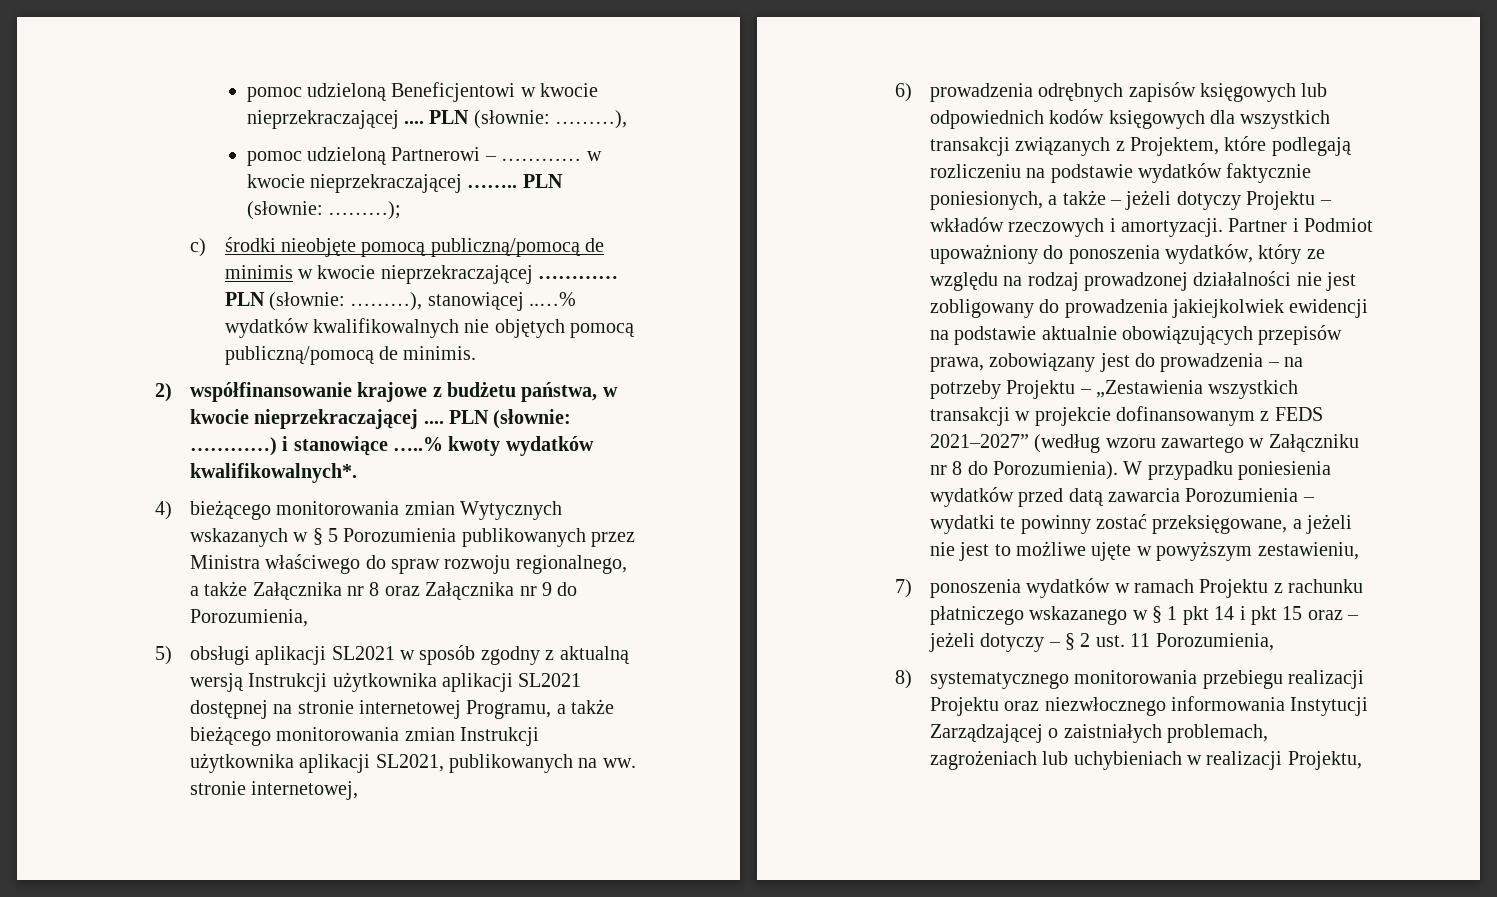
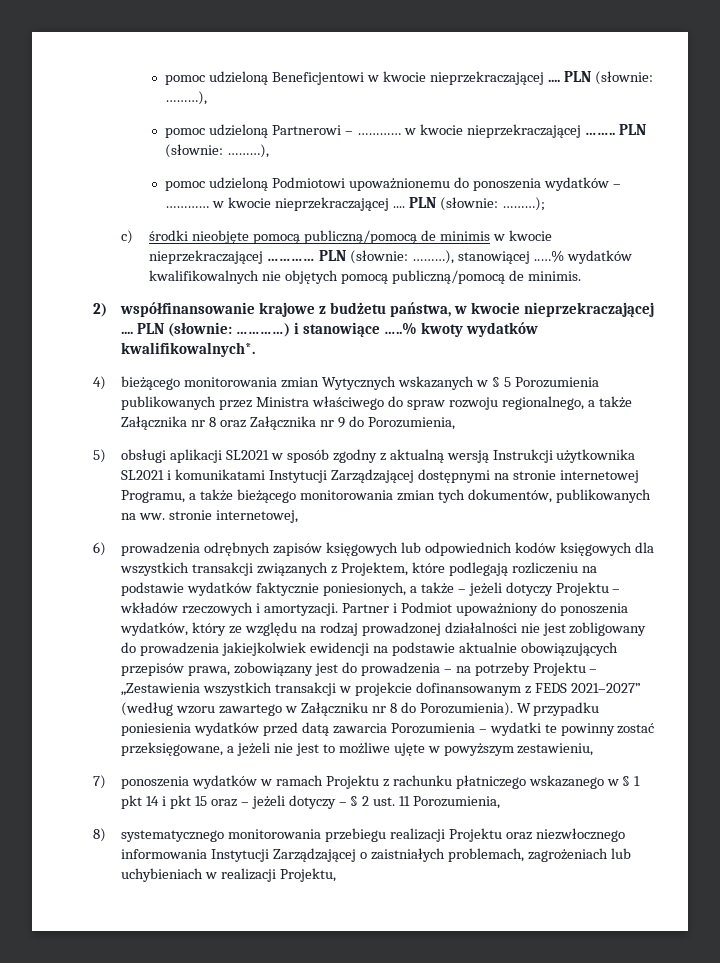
(323, 210) none -> [227,144,270,158] [165,177,621,191] [165,197,498,211] ………), // pomoc udzieloną Podmiotowi upoważnionemu do ponoszenia wydatków – ………… w kwocie nieprzekraczającej .... PLN (słownie:
[441,673,582,692] [189,700,268,719] aplikacji SL2021 dostępnej -> [121,469,490,483] SL2021 i komunikatami Instytucji Zarządzającej dostępnymi
[459,727,539,746] [189,753,444,773] Instrukcji użytkownika aplikacji SL2021, -> [437,489,552,503] tych dokumentów,

